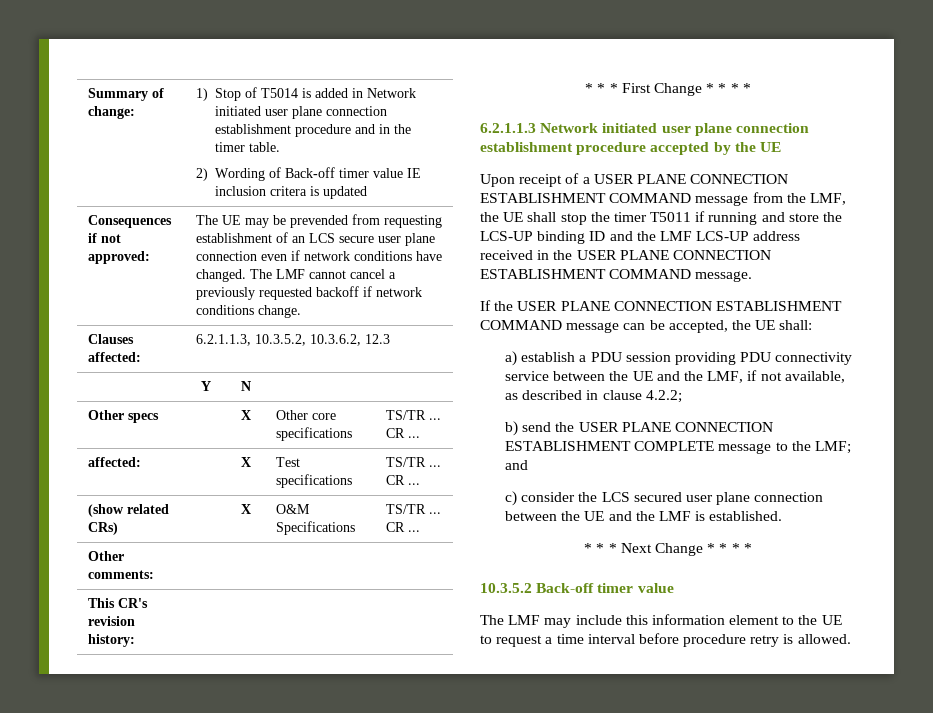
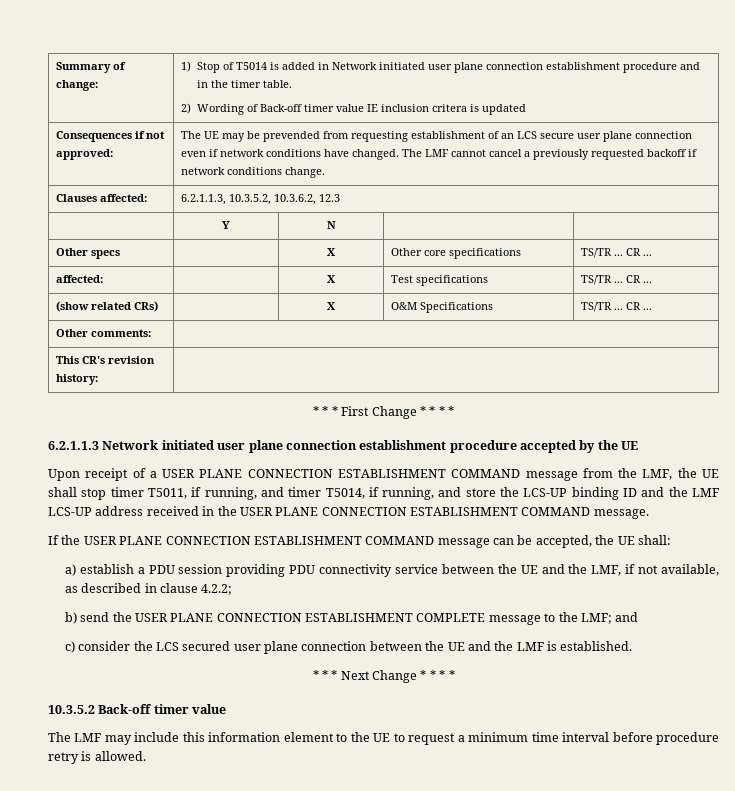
[590,211,758,225] the timer T5011 if running -> [110,487,435,500] timer T5011, if running, and timer T5014, if running,
(553, 640) none -> [468,732,529,742] minimum

